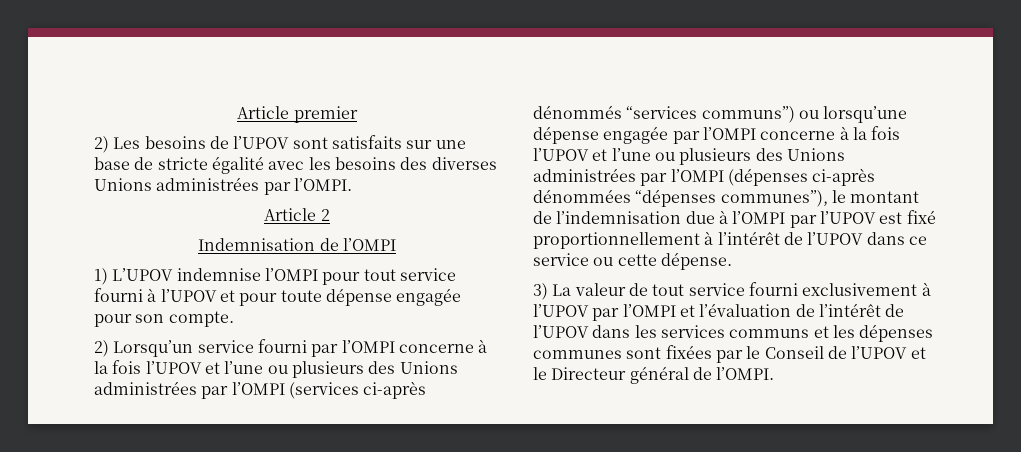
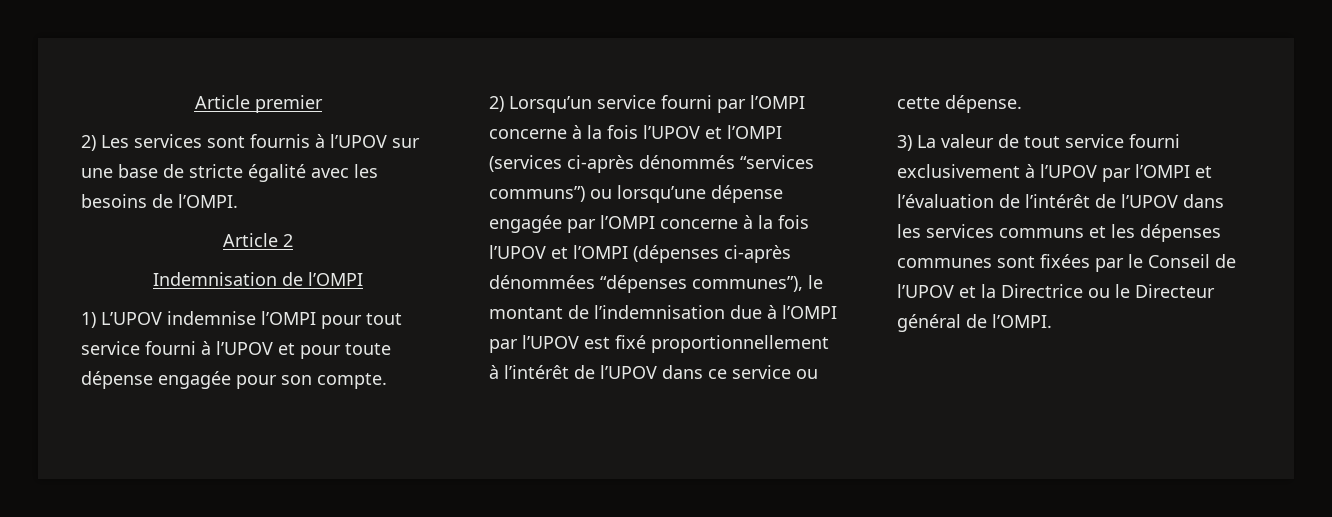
[144,135,402,149] besoins de l’UPOV sont satisfaits -> [134,134,387,148] services sont fournis à l’UPOV
[400,157,497,170] [94,177,291,195] des diverses Unions administrées par -> [152,194,173,208] de
[224,361,458,378] [94,381,229,399] l’une ou plusieurs des Unions administrées par -> (722, 133) none
[611,148,845,165] [533,168,668,186] l’une ou plusieurs des Unions administrées par -> (568, 253) none
(926, 353) none -> [981,284,1110,298] la Directrice ou

